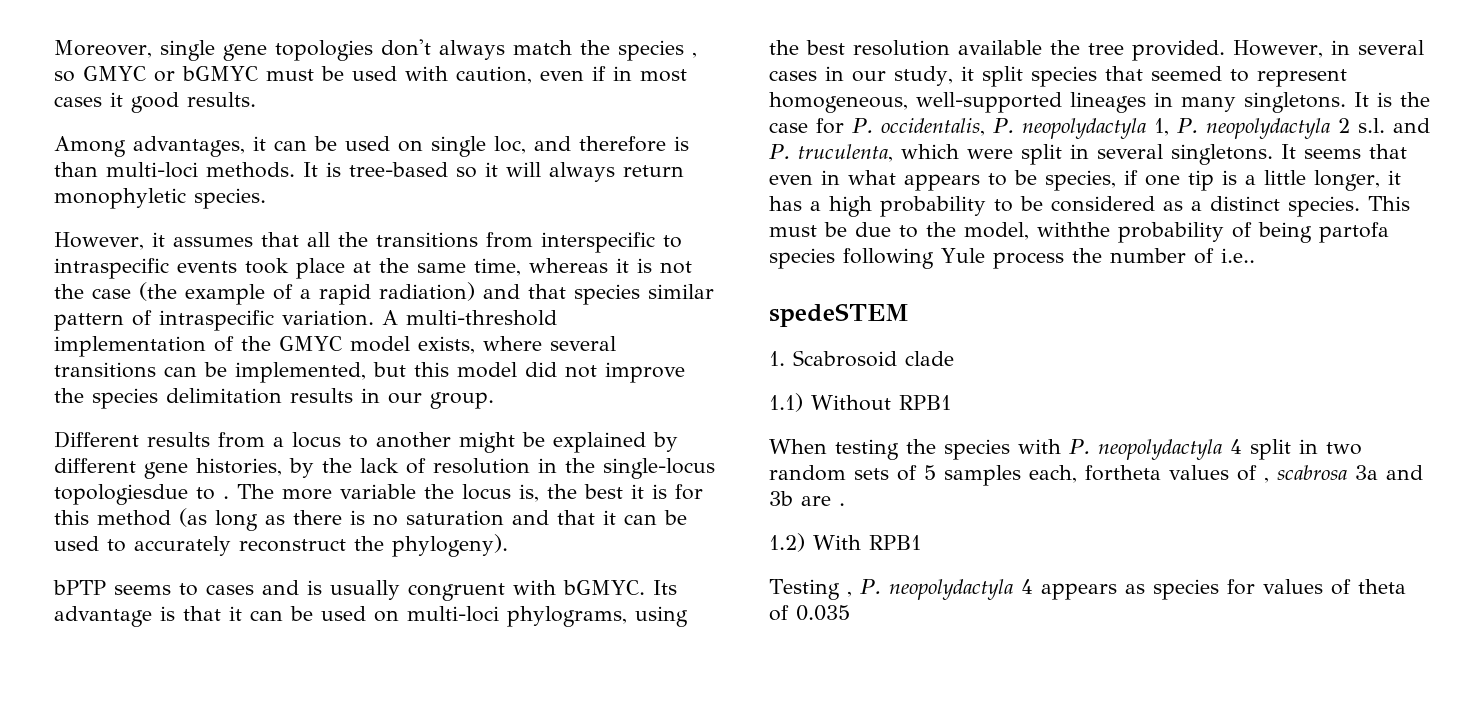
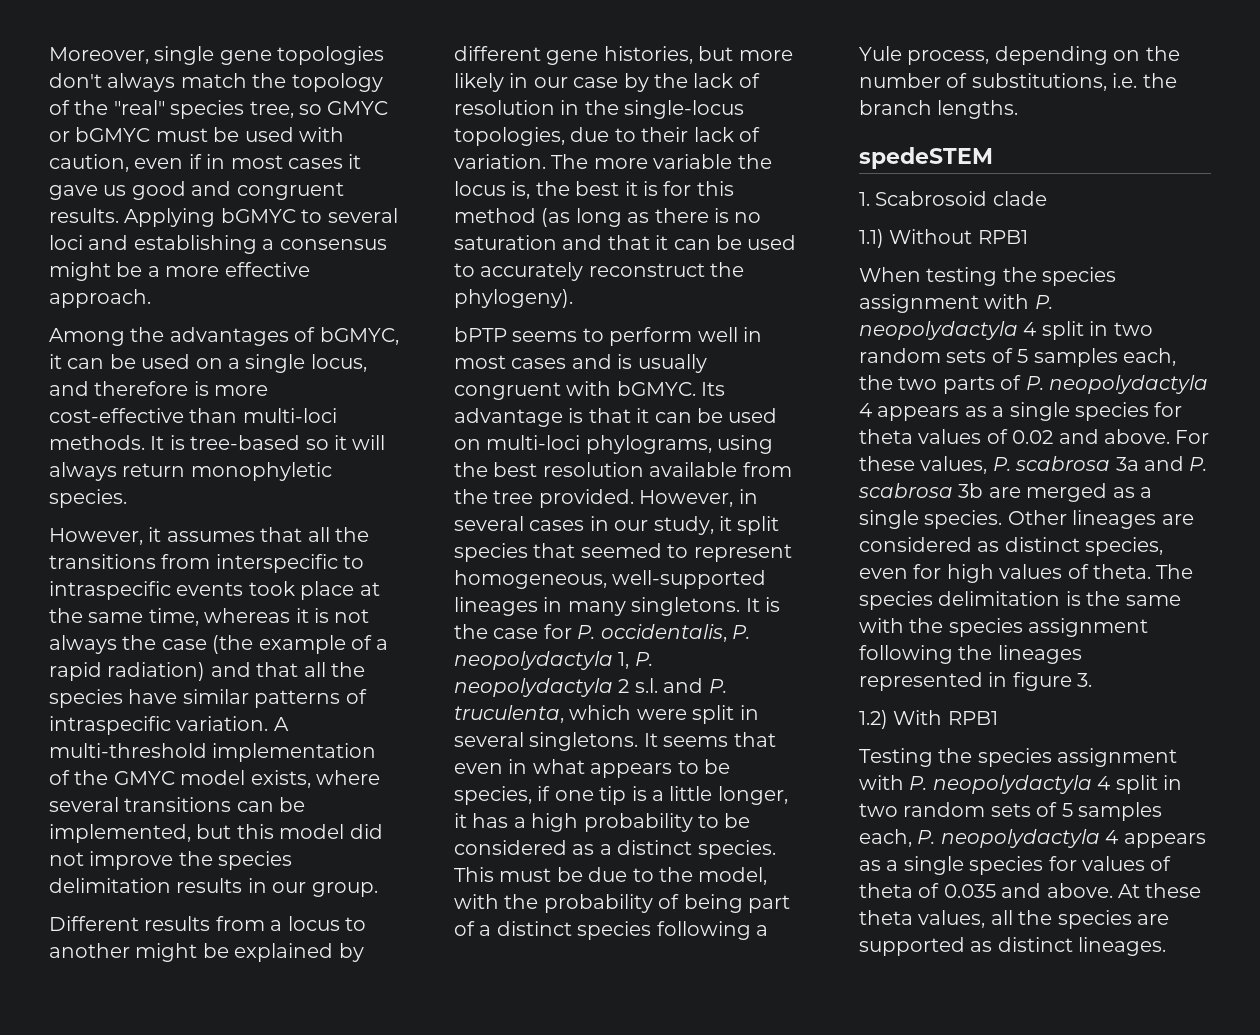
[617,40,697,61] species , -> [291,73,383,92] [49,100,294,119] topology of the "real" species tree,
[131,92,256,113] [54,136,526,157] good results. // Among advantages, it can be used on single loc, -> [49,181,344,200] [49,208,398,227] [49,235,387,254] [49,262,310,281] [49,289,151,308] [49,327,399,346] [49,354,367,373] gave us good and congruent results. Applying bGMYC to several loci and establishing a consensus might be a more effective approach. // Among the advantages of bGMYC, it can be used on a single locus,
(689, 143) none -> [214,385,269,396] [49,408,184,423] more cost-effective
(692, 267) none -> [49,635,117,654] always
[574,284,714,305] [54,313,124,331] species similar pattern -> [303,662,365,677] [49,689,341,708] all the species have similar patterns
(282, 467) none -> [698,46,793,61] [454,73,619,92] but more likely in our case
[54,484,229,505] topologiesdue to . -> [454,127,760,146] [454,154,546,169] topologies, due to their lack of variation.
(198, 589) none -> [609,327,762,346] [454,355,506,369] perform well in most
(1042, 47) none -> [742,462,792,477] from
[1037,222,1110,237] withthe -> [454,894,539,909] with the
[1319,222,1389,243] [769,248,1255,269] partofa species following Yule process the number of i.e.. -> [748,895,790,913] [454,921,768,940] [859,46,1180,65] [859,73,1177,91] [859,100,1019,119] part of a distinct species following a Yule process, depending on the number of substitutions, i.e. the branch lengths.
(1010, 449) none -> [859,294,979,313] assignment
[1085,465,1423,483] [769,491,845,506] [769,533,921,552] [769,579,1145,600] fortheta values of , scabrosa 3a and 3b are . // 1.2) With RPB1 // Testing , P. neopolydactyla 4 appears as -> [859,375,1208,394] [859,402,1183,421] [859,429,1210,444] [859,456,1208,474] [858,483,1152,502] [859,510,1194,529] [859,537,1164,556] [859,564,1194,583] [859,591,1181,610] [859,618,1149,637] [859,645,1082,664] [859,672,1093,691] [859,710,998,729] [859,748,1178,767] [859,775,1182,794] [859,802,1162,821] [859,829,1206,848] [859,856,964,875] the two parts of P. neopolydactyla 4 appears as a single species for theta values of 0.02 and above. For these values, P. scabrosa 3a and P. scabrosa 3b are merged as a single species. Other lineages are considered as distinct species, even for high values of theta. The species delimitation is the same with the species assignment following the lineages represented in figure 3. // 1.2) With RPB1 // Testing the species assignment with P. neopolydactyla 4 split in two random sets of 5 samples each, P. neopolydactyla 4 appears as a single
(850, 613) none -> [1001,883,1202,898] [859,910,1169,929] [859,937,1167,956] and above. At these theta values, all the species are supported as distinct lineages.

